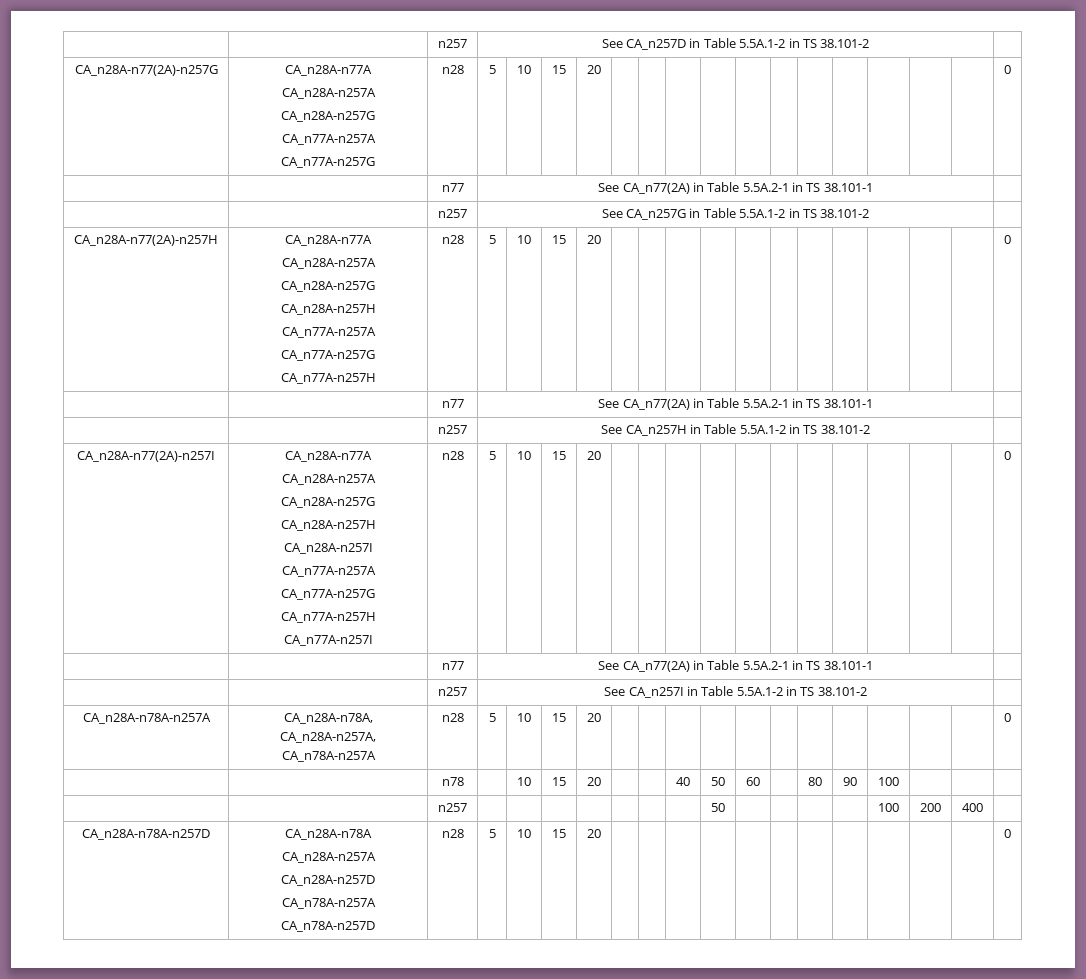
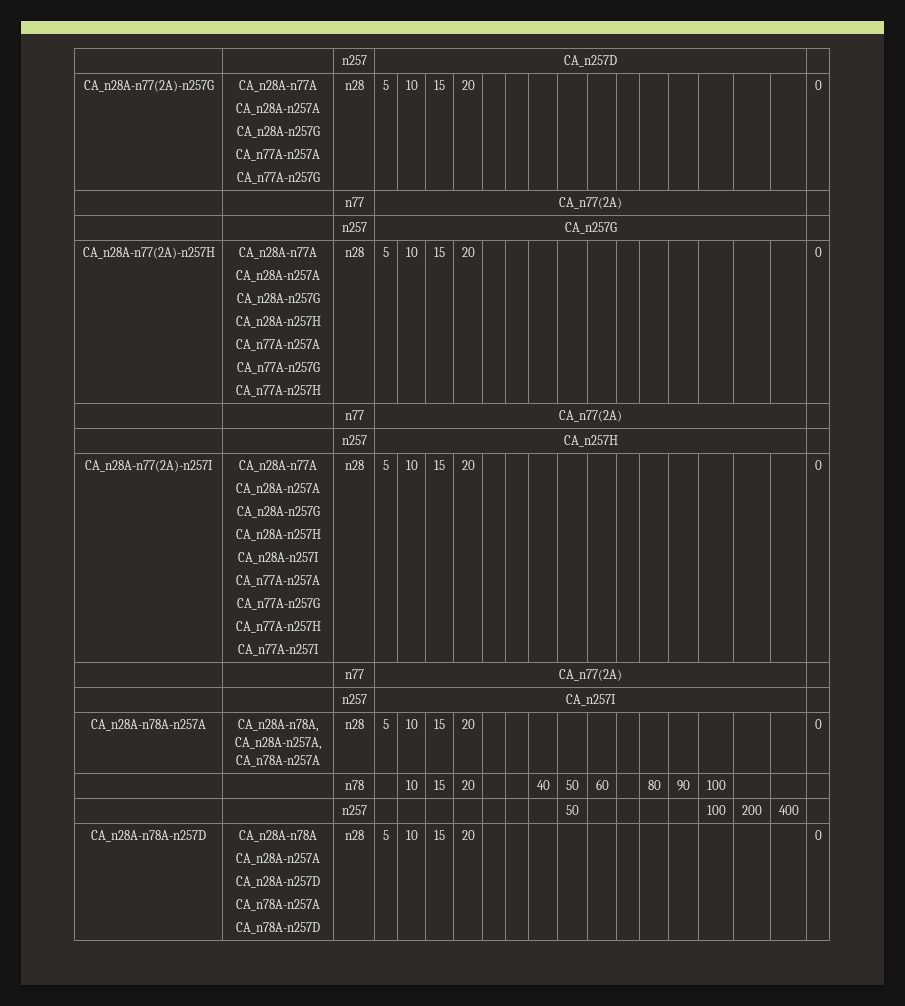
[438,39,467,48] [601,39,623,48] | | n257 | See -> [341,55,367,65] | | n257 |
[689,38,870,48] in Table 5.5A.1-2 in TS 38.101-2 -> (617, 61) none
[598,182,873,194] [438,209,467,218] [601,209,623,218] See CA_n77(2A) in Table 5.5A.2-1 in TS 38.101-1 | // | | n257 | See -> [559,197,622,209] [341,222,367,232] CA_n77(2A) | // | | n257 |
[689,208,870,218] in Table 5.5A.1-2 in TS 38.101-2 -> (617, 228) none
[598,398,873,410] [438,425,467,434] [601,425,623,434] See CA_n77(2A) in Table 5.5A.2-1 in TS 38.101-1 | // | | n257 | See -> [559,410,622,422] [341,435,367,445] CA_n77(2A) | // | | n257 |
[689,424,870,434] in Table 5.5A.1-2 in TS 38.101-2 -> (618, 441) none
[598,660,873,672] [438,687,467,696] [604,687,626,696] See CA_n77(2A) in Table 5.5A.2-1 in TS 38.101-1 | // | | n257 | See -> [559,669,622,681] [341,694,367,704] CA_n77(2A) | // | | n257 |
[686,686,867,696] in Table 5.5A.1-2 in TS 38.101-2 -> (616, 700) none

